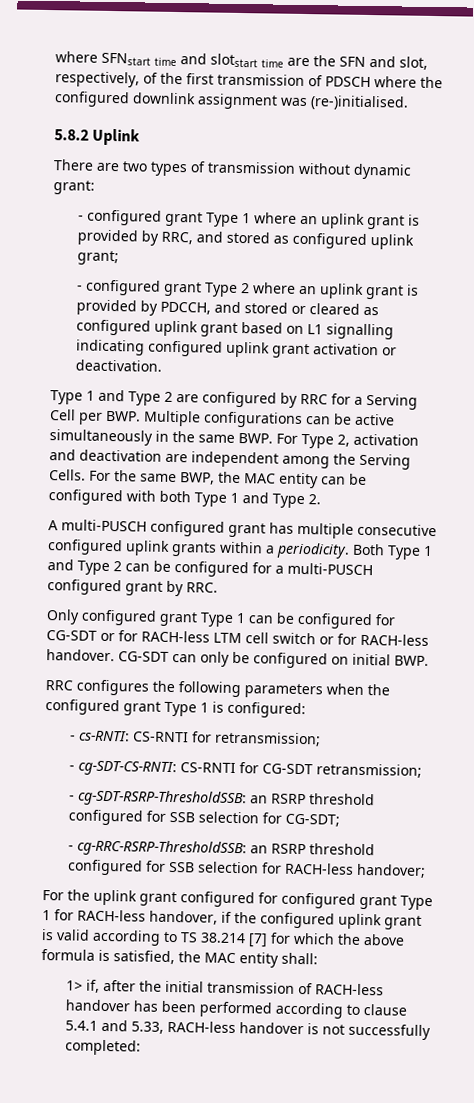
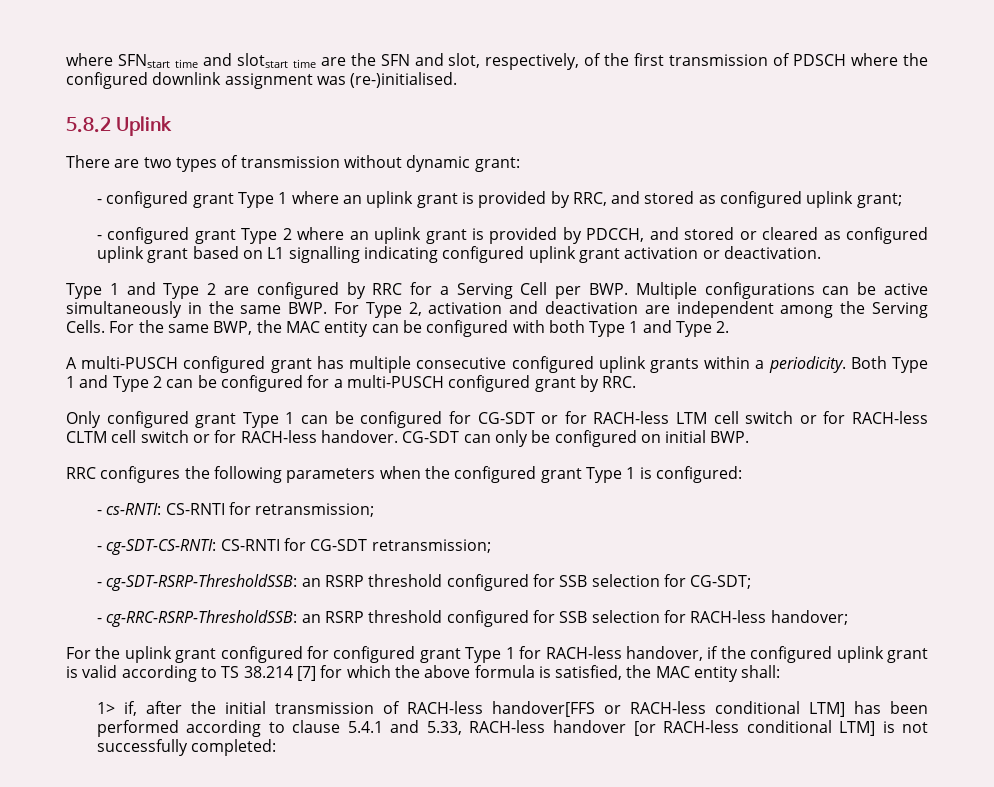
(429, 639) none -> [66,430,317,443] CLTM cell switch or for RACH-less
[64,999,131,1012] handover -> [491,701,845,717] handover[FFS or RACH-less conditional LTM]
(304, 1028) none -> [633,720,875,736] [or RACH-less conditional LTM]

